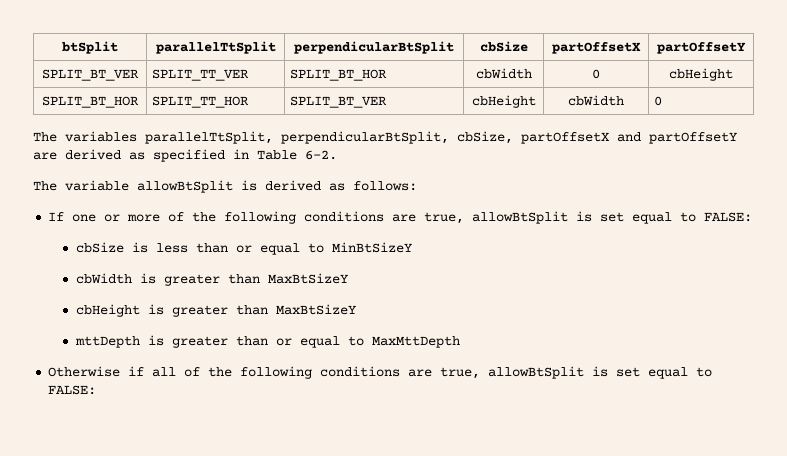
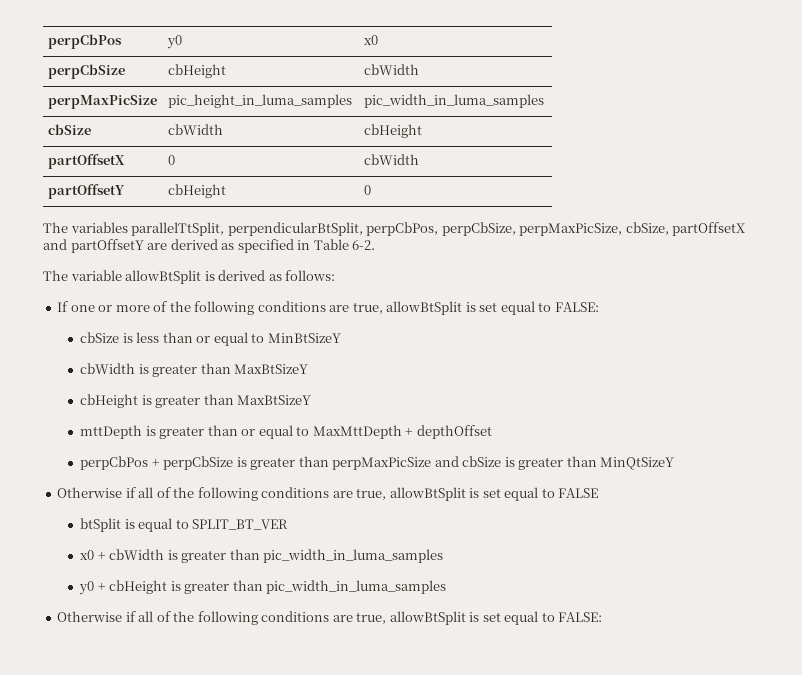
[62,41,118,54] [155,41,276,54] [294,41,454,54] [479,41,528,52] [552,42,641,54] [657,42,746,54] [42,69,139,81] [151,69,249,81] [289,69,387,81] [475,68,532,79] [592,69,600,79] [669,68,733,81] [42,96,139,108] [151,96,249,108] [289,96,387,108] [471,95,536,108] [568,95,624,106] btSplit | parallelTtSplit | perpendicularBtSplit | cbSize | partOffsetX | partOffsetY // SPLIT_BT_VER | SPLIT_TT_VER | SPLIT_BT_HOR | cbWidth | 0 | cbHeight // SPLIT_BT_HOR | SPLIT_TT_HOR | SPLIT_BT_VER | cbHeight | cbWidth -> [48,34,123,49] [167,35,183,49] [364,35,379,45] [48,64,126,79] [168,64,227,78] [364,64,420,75] [48,95,158,109] [168,94,353,108] [364,94,545,108] [48,124,92,135] [168,124,224,135] [364,124,423,138] [48,154,126,169] [168,155,176,165] [364,154,420,165] [48,184,126,199] [168,184,227,198] perpCbPos | y0 | x0 // perpCbSize | cbHeight | cbWidth // perpMaxPicSize | pic_height_in_luma_samples | pic_width_in_luma_samples // cbSize | cbWidth | cbHeight // partOffsetX | 0 | cbWidth // partOffsetY | cbHeight
(449, 137) none -> [366,222,623,236] perpCbPos, perpCbSize, perpMaxPicSize,
(460, 342) none -> [405,425,492,439] [79,456,675,470] [57,487,599,501] [79,518,289,532] [79,549,444,563] [78,580,447,595] + depthOffset // perpCbPos + perpCbSize is greater than perpMaxPicSize and cbSize is greater than MinQtSizeY // Otherwise if all of the following conditions are true, allowBtSplit is set equal to FALSE // btSplit is equal to SPLIT_BT_VER // x0 + cbWidth is greater than pic_width_in_luma_samples // y0 + cbHeight is greater than pic_width_in_luma_samples

